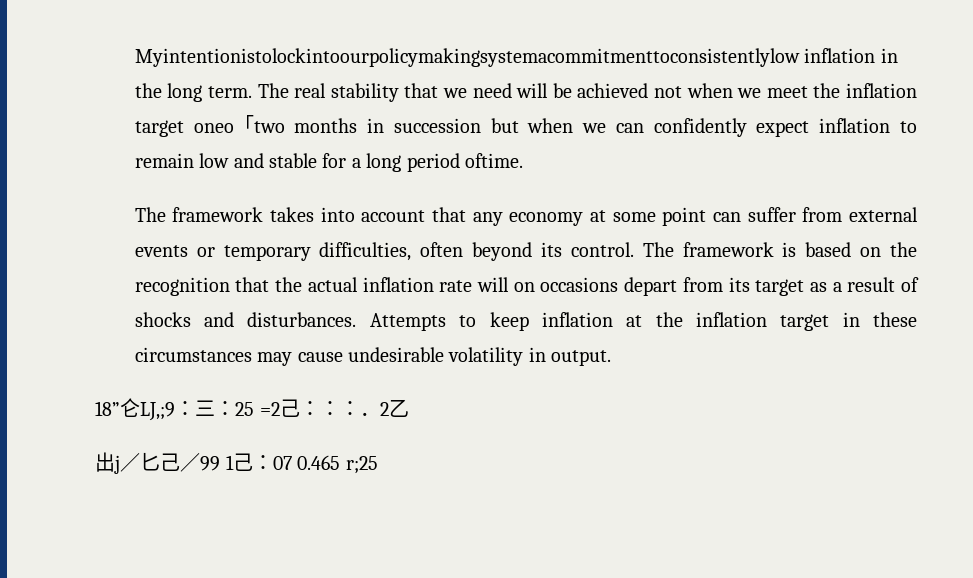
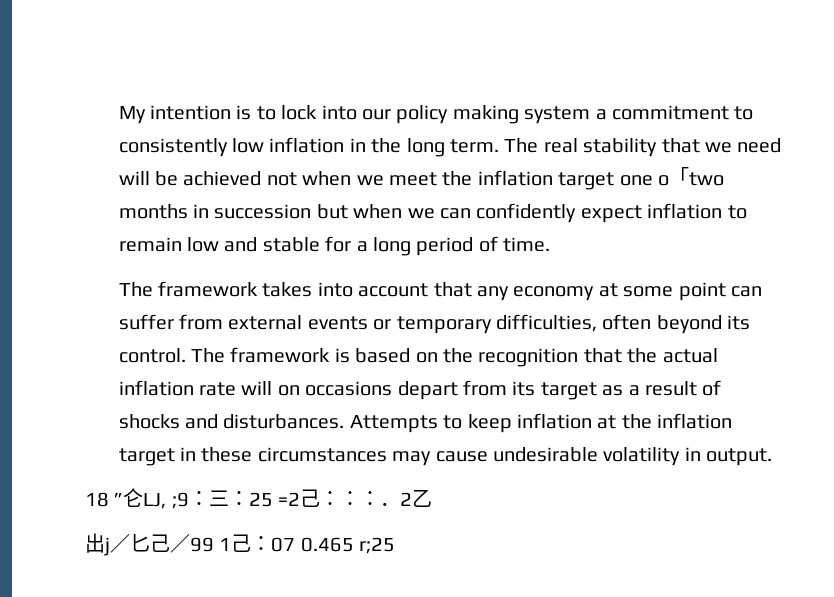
[134,48,800,67] Myintentionistolockintoourpolicymakingsystemacommitmenttoconsistentlylow -> [118,105,754,124] [118,138,265,157] My intention is to lock into our policy making system a commitment to consistently low
[193,123,234,133] oneo -> [619,175,670,186] one o
[464,153,523,168] oftime. -> [478,236,551,252] of time.
[95,398,176,421] 18”仑LJ,;9 -> [84,488,189,509] 18 ”仑LJ, ;9

